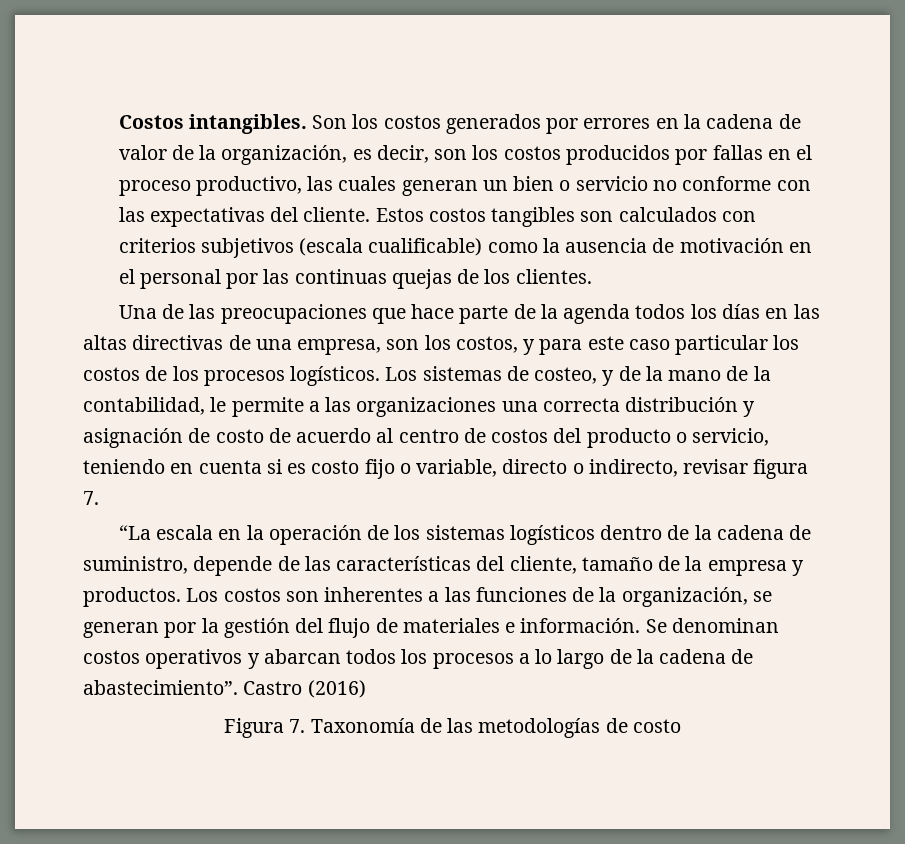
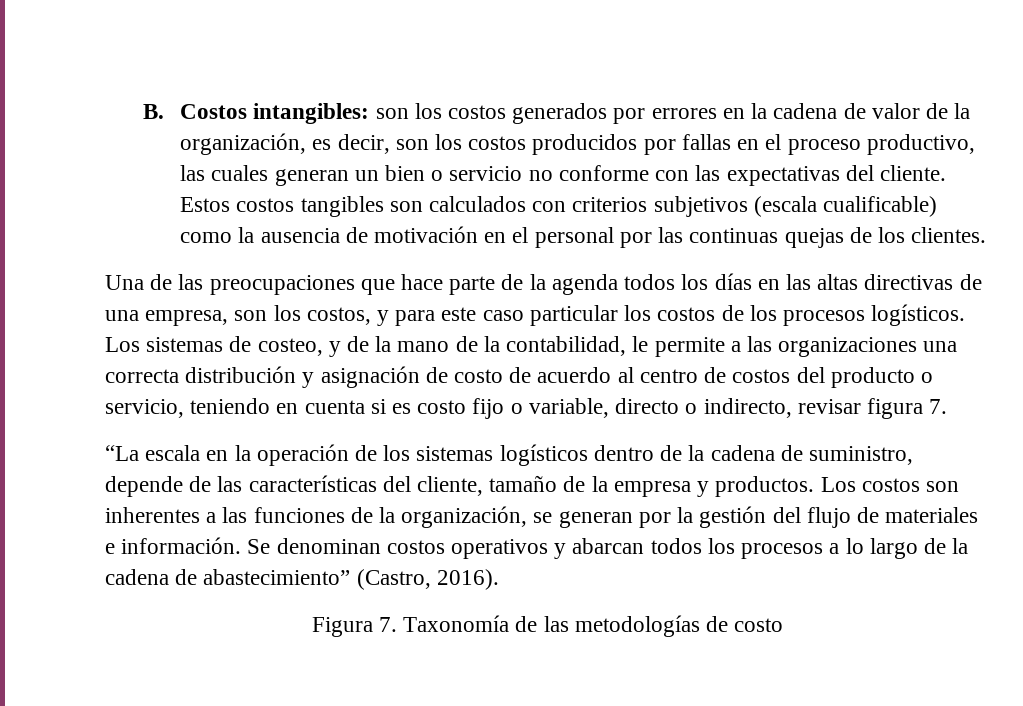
[118,114,348,134] Costos intangibles. Son -> [142,103,409,124] B. Costos intangibles: son
[83,680,366,698] abastecimiento”. Castro (2016) -> [203,569,499,590] abastecimiento” (Castro, 2016).

